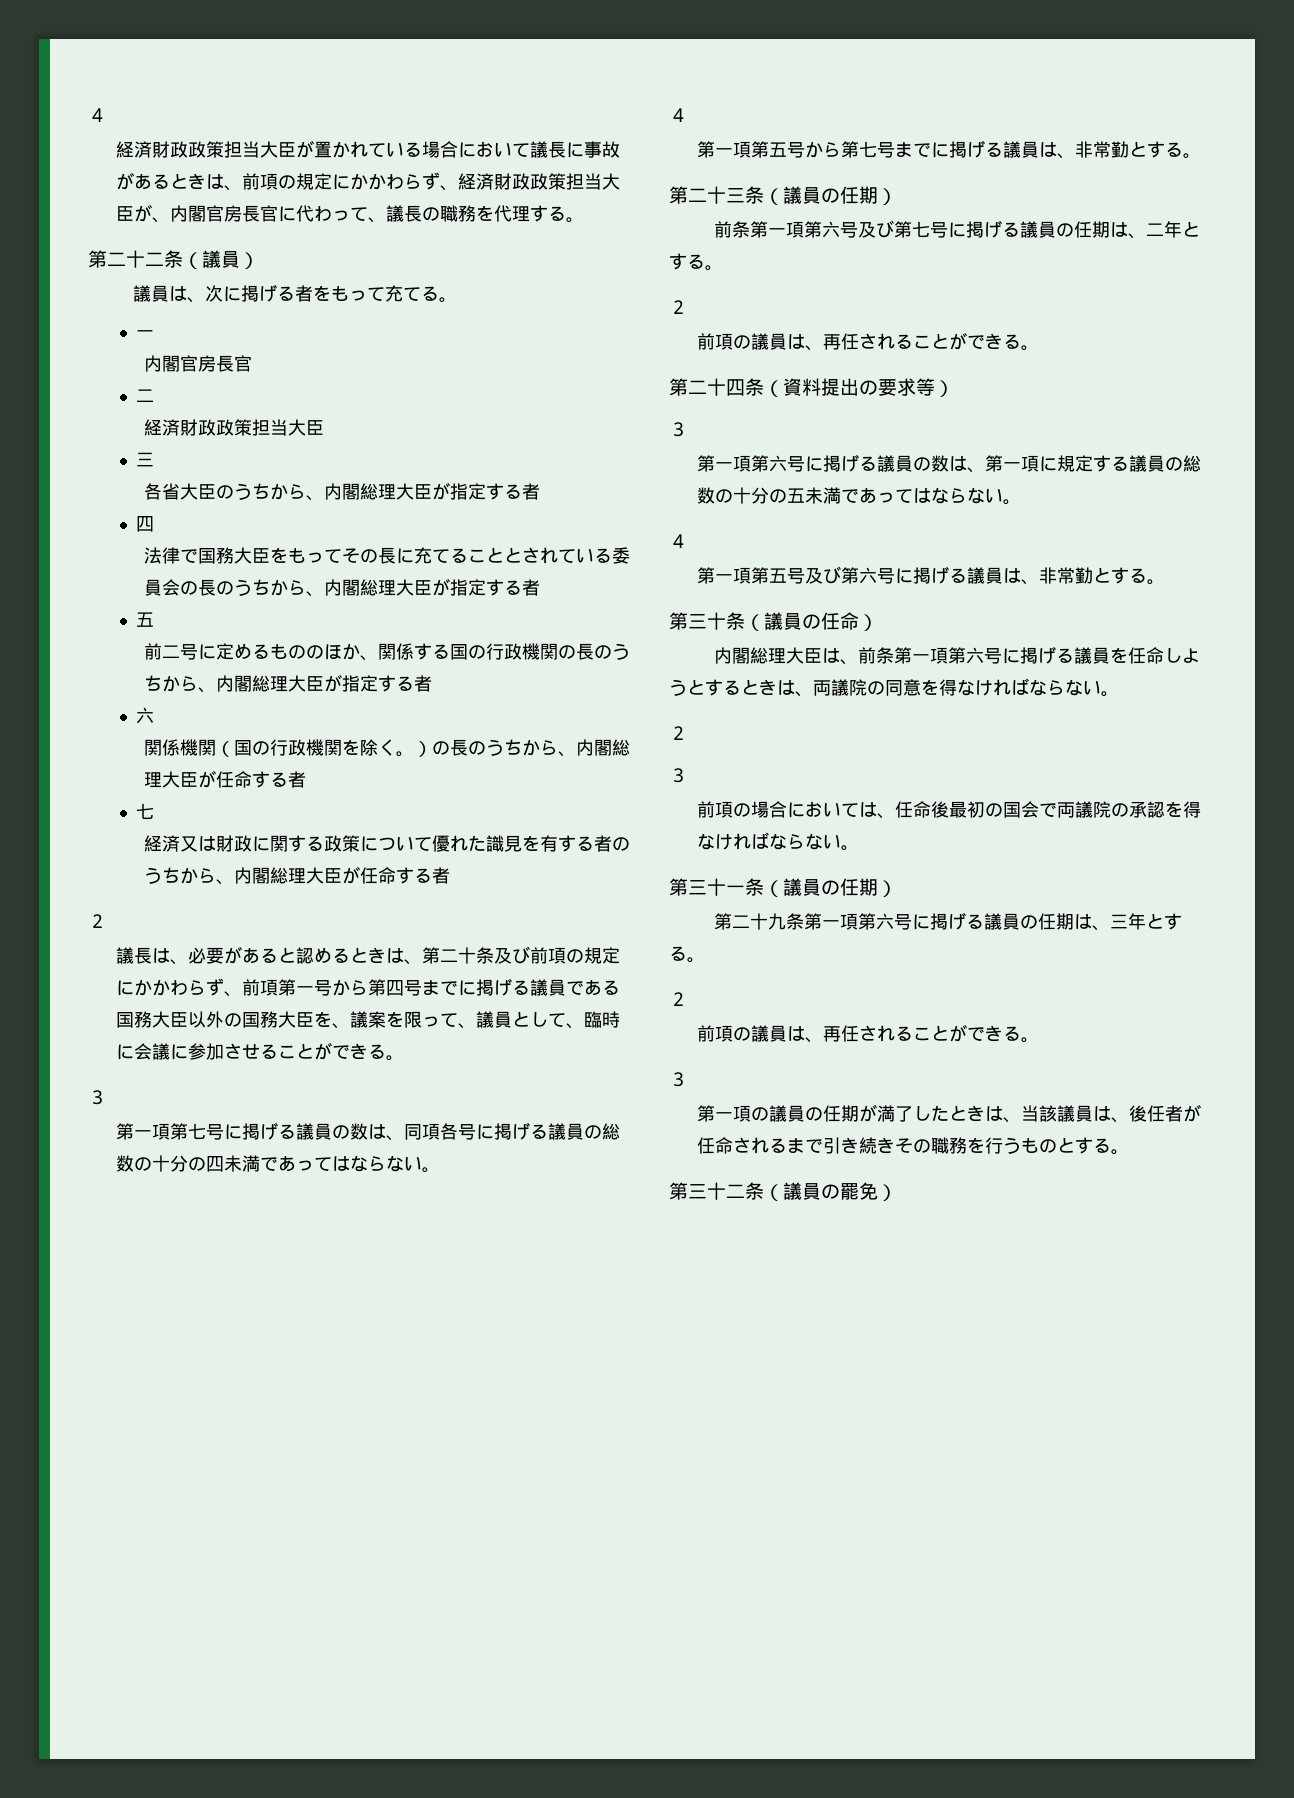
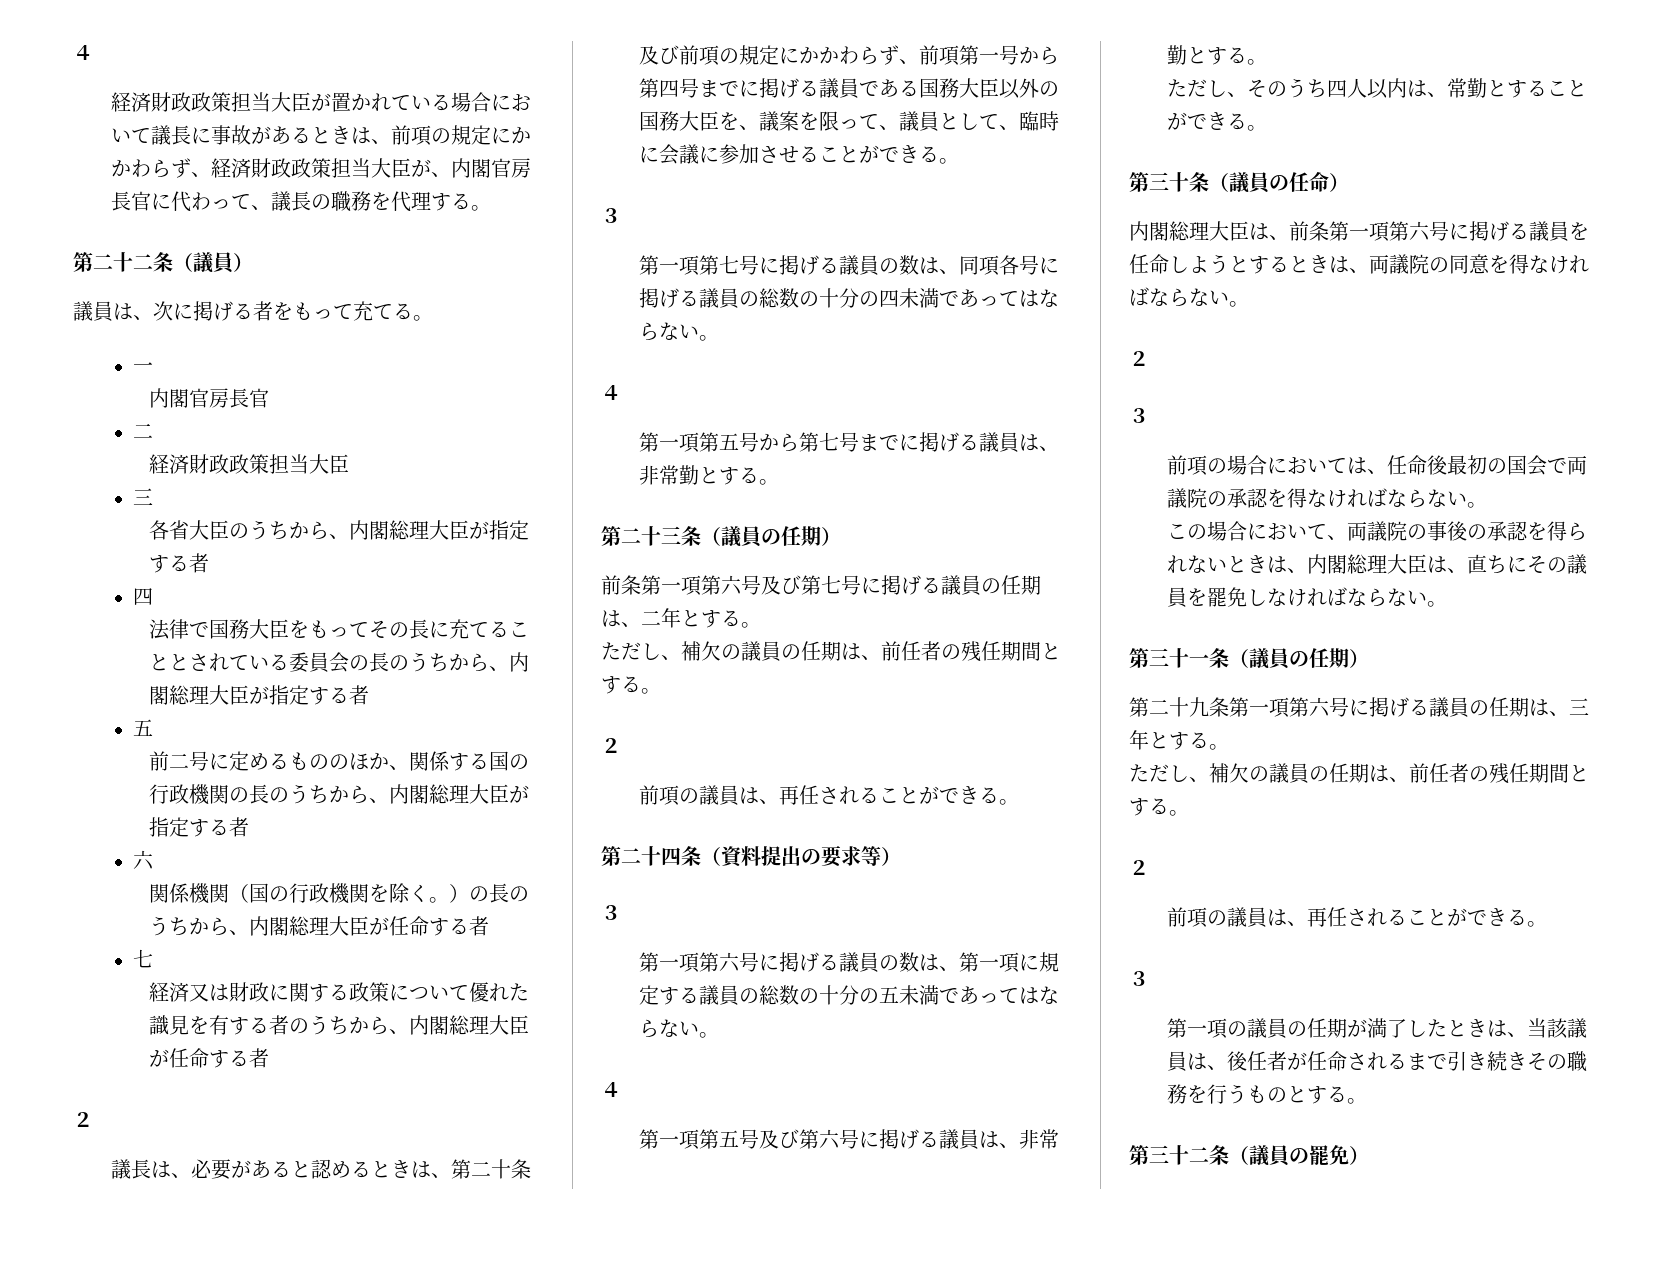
(723, 268) none -> [601,641,1061,662] [601,676,661,694] // ただし、補欠の議員の任期は、前任者の残任期間とする。
(1166, 582) none -> [1167,78,1588,99] [1167,112,1268,131] // ただし、そのうち四人以内は、常勤とすることができる。
(860, 848) none -> [1167,521,1588,541] [1167,554,1588,574] [1167,587,1448,607] // この場合において、両議院の事後の承認を得られないときは、内閣総理大臣は、直ちにその議員を罷免しなければならない。
(705, 960) none -> [1129,763,1589,784] [1129,798,1189,816] // ただし、補欠の議員の任期は、前任者の残任期間とする。

